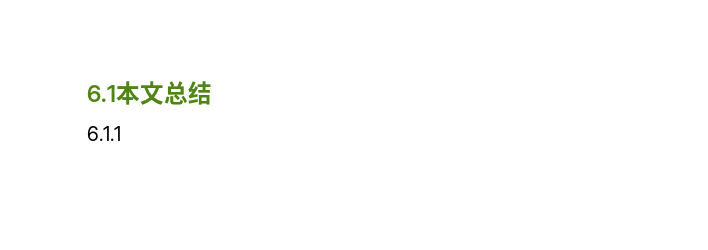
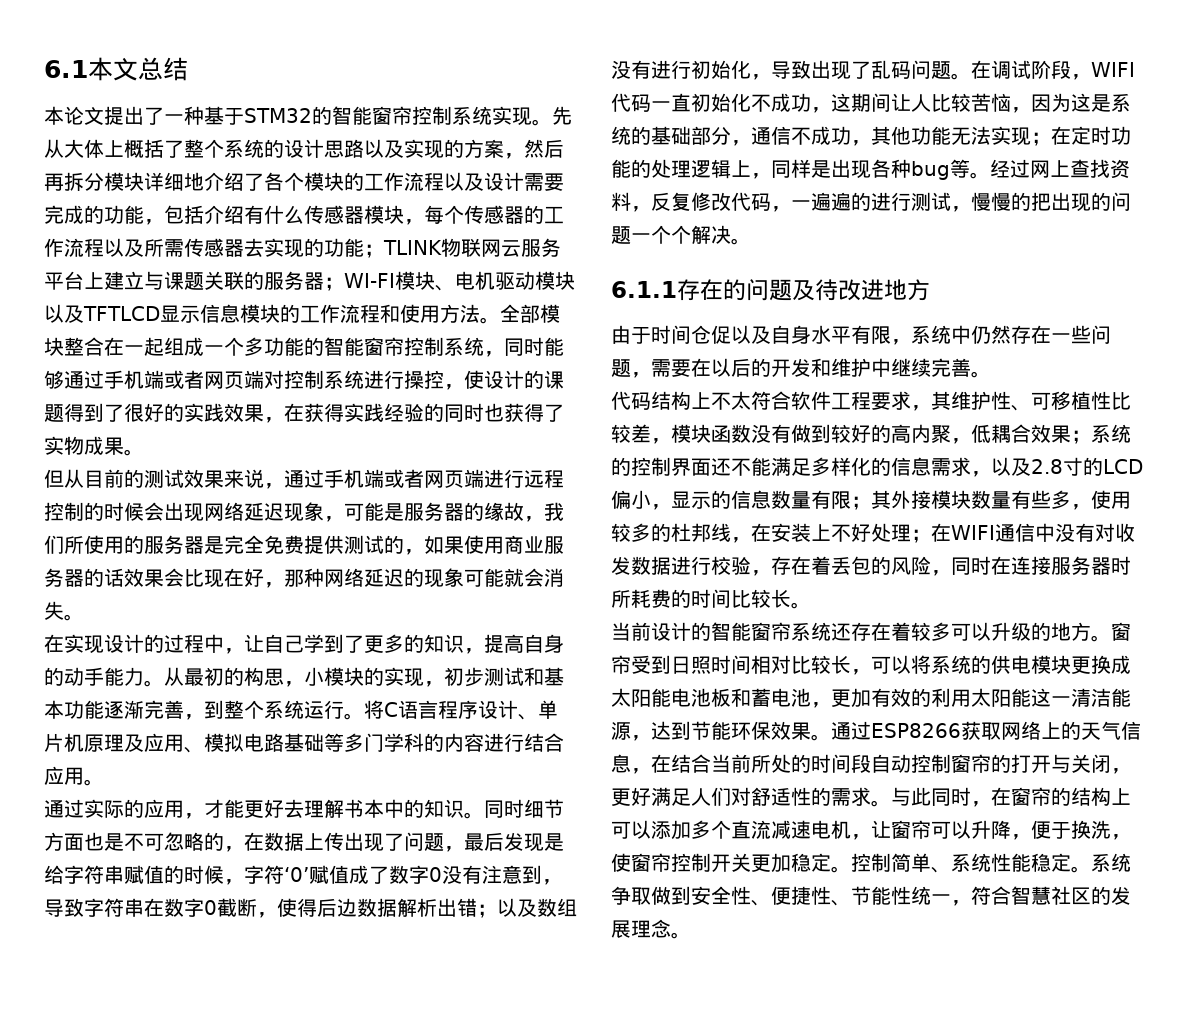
[87,126,121,141] 6.1.1 -> [44,106,572,126] [44,139,564,159] [44,172,564,191] [44,205,564,225] [44,238,561,258] [44,271,575,291] [44,304,560,324] [44,337,564,357] [44,370,564,390] [44,403,564,423] [44,436,144,456] [44,469,564,489] [44,502,564,522] [44,535,564,555] [44,568,564,588] [44,601,84,621] [44,634,564,654] [44,667,564,687] [44,700,558,720] [44,733,564,753] [44,766,104,786] [44,799,564,819] [44,832,564,852] [44,865,562,885] [44,898,577,918] [611,60,1135,80] [611,93,1131,113] [611,126,1131,146] [611,159,1130,180] [611,192,1131,212] [611,225,751,245] [611,279,930,301] [611,325,1111,345] [611,358,991,378] [611,391,1131,411] [611,424,1131,444] [611,457,1143,477] [611,490,1131,510] [611,523,1135,543] [611,556,1131,576] [611,589,811,609] [611,622,1131,642] [611,655,1131,675] [611,688,1131,708] [611,721,1141,741] [611,754,1131,774] [611,787,1131,807] [611,820,1131,840] [611,853,1131,873] [611,886,1131,906] [611,919,691,939] 本论文提出了一种基于STM32的智能窗帘控制系统实现。先从大体上概括了整个系统的设计思路以及实现的方案，然后再拆分模块详细地介绍了各个模块的工作流程以及设计需要完成的功能，包括介绍有什么传感器模块，每个传感器的工作流程以及所需传感器去实现的功能；TLINK物联网云服务平台上建立与课题关联的服务器；WI-FI模块、电机驱动模块以及TFTLCD显示信息模块的工作流程和使用方法。全部模块整合在一起组成一个多功能的智能窗帘控制系统，同时能够通过手机端或者网页端对控制系统进行操控，使设计的课题得到了很好的实践效果，在获得实践经验的同时也获得了实物成果。 // 但从目前的测试效果来说，通过手机端或者网页端进行远程控制的时候会出现网络延迟现象，可能是服务器的缘故，我们所使用的服务器是完全免费提供测试的，如果使用商业服务器的话效果会比现在好，那种网络延迟的现象可能就会消失。 // 在实现设计的过程中，让自己学到了更多的知识，提高自身的动手能力。从最初的构思，小模块的实现，初步测试和基本功能逐渐完善，到整个系统运行。将C语言程序设计、单片机原理及应用、模拟电路基础等多门学科的内容进行结合应用。 // 通过实际的应用，才能更好去理解书本中的知识。同时细节方面也是不可忽略的，在数据上传出现了问题，最后发现是给字符串赋值的时候，字符‘0’赋值成了数字0没有注意到，导致字符串在数字0截断，使得后边数据解析出错；以及数组没有进行初始化，导致出现了乱码问题。在调试阶段，WIFI代码一直初始化不成功，这期间让人比较苦恼，因为这是系统的基础部分，通信不成功，其他功能无法实现；在定时功能的处理逻辑上，同样是出现各种bug等。经过网上查找资料，反复修改代码，一遍遍的进行测试，慢慢的把出现的问题一个个解决。 // 6.1.1存在的问题及待改进地方 // 由于时间仓促以及自身水平有限，系统中仍然存在一些问题，需要在以后的开发和维护中继续完善。 // 代码结构上不太符合软件工程要求，其维护性、可移植性比较差，模块函数没有做到较好的高内聚，低耦合效果；系统的控制界面还不能满足多样化的信息需求，以及2.8寸的LCD偏小，显示的信息数量有限；其外接模块数量有些多，使用较多的杜邦线，在安装上不好处理；在WIFI通信中没有对收发数据进行校验，存在着丢包的风险，同时在连接服务器时所耗费的时间比较长。 // 当前设计的智能窗帘系统还存在着较多可以升级的地方。窗帘受到日照时间相对比较长，可以将系统的供电模块更换成太阳能电池板和蓄电池，更加有效的利用太阳能这一清洁能源，达到节能环保效果。通过ESP8266获取网络上的天气信息，在结合当前所处的时间段自动控制窗帘的打开与关闭，更好满足人们对舒适性的需求。与此同时，在窗帘的结构上可以添加多个直流减速电机，让窗帘可以升降，便于换洗，使窗帘控制开关更加稳定。控制简单、系统性能稳定。系统争取做到安全性、便捷性、节能性统一，符合智慧社区的发展理念。

